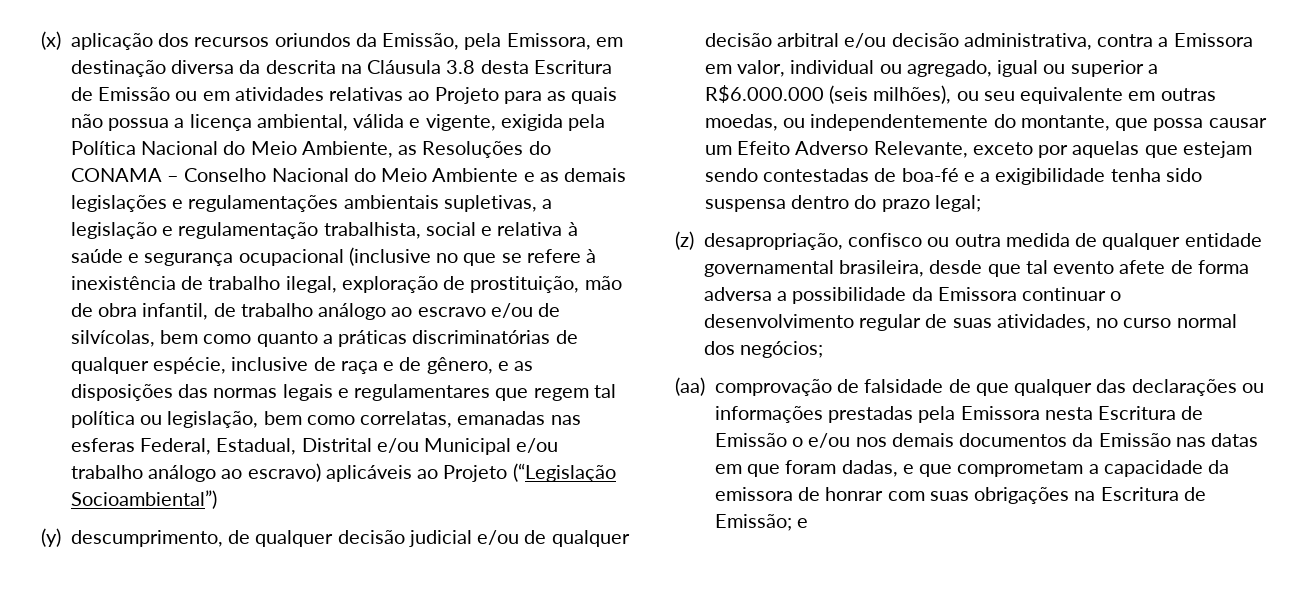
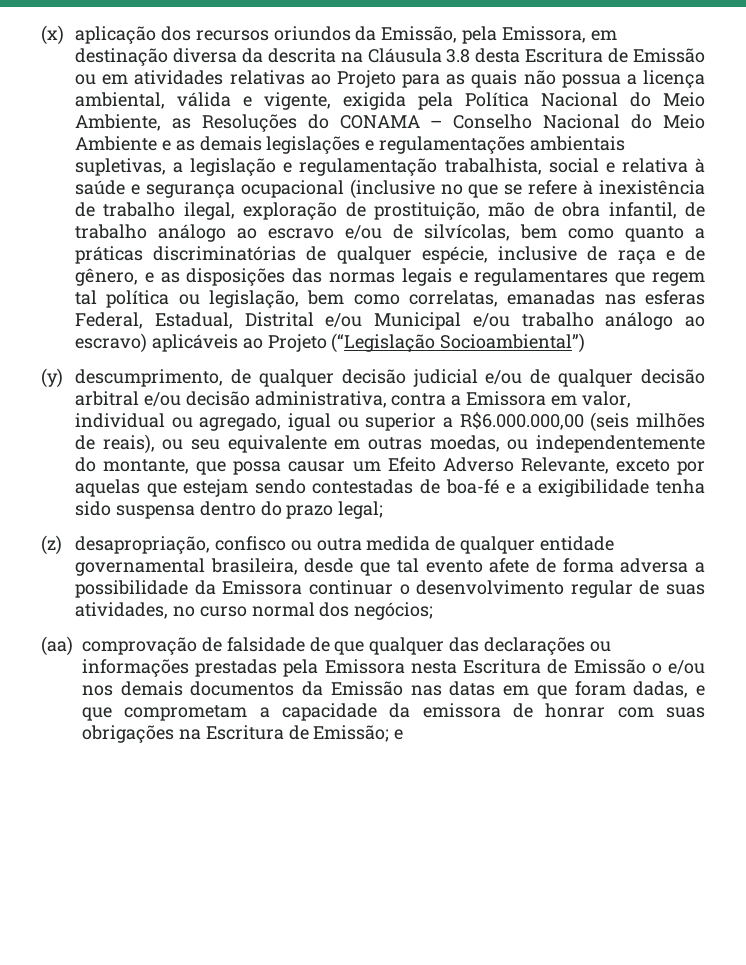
[704,85,952,104] R$6.000.000 (seis milhões), -> [459,412,706,432] [75,434,155,454] R$6.000.000,00 (seis milhões de reais),

